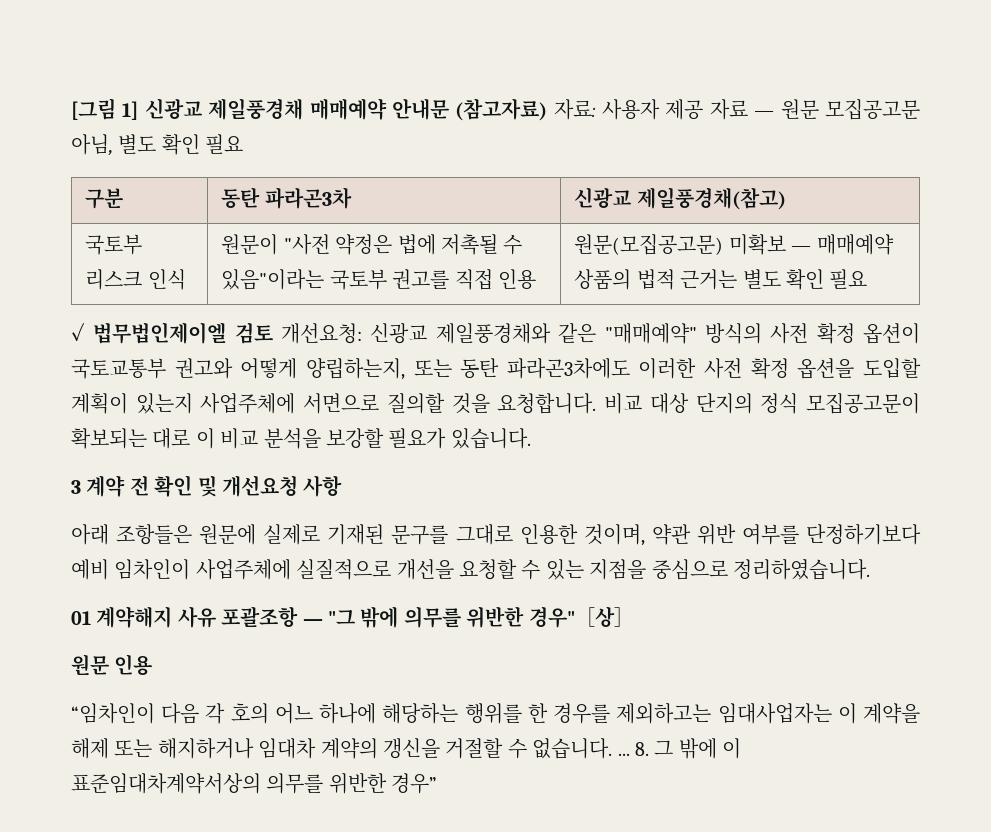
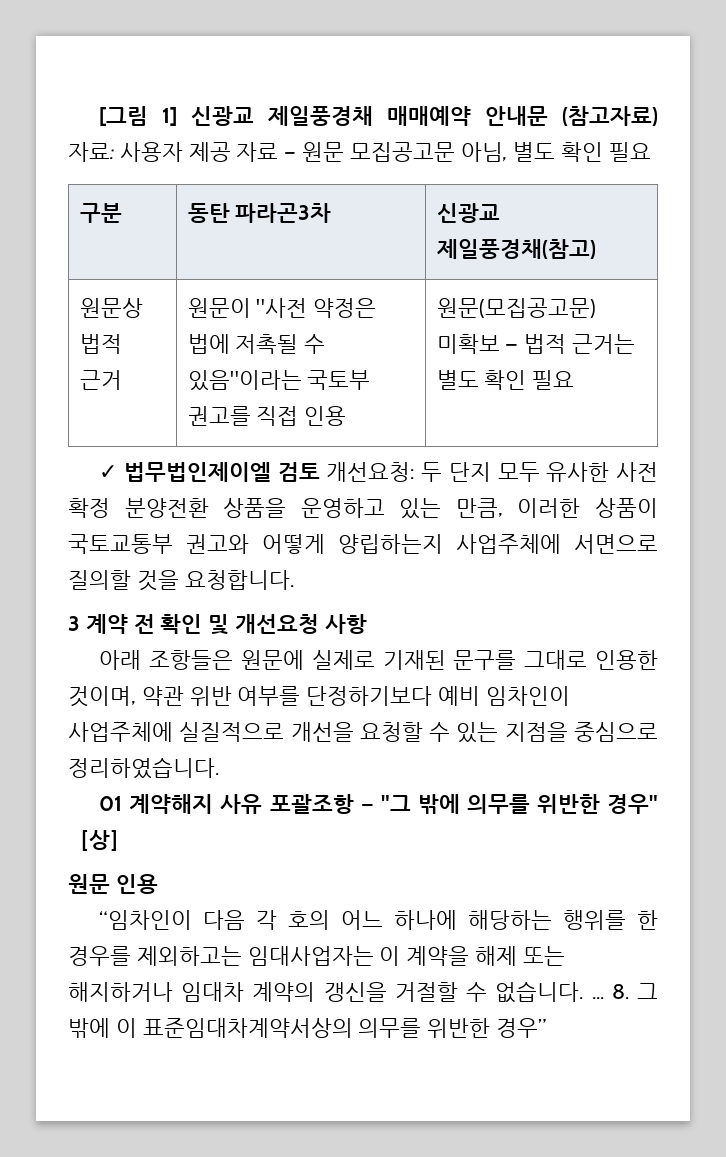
[85,234,143,255] [85,269,186,290] 국토부 리스크 인식 -> [79,298,143,318] [79,334,122,354] [79,370,122,390] 원문상 법적 근거
[816,234,894,255] [574,269,632,290] 매매예약 상품의 -> (519, 347) none
[370,323,921,344] [71,358,921,380] [71,393,193,414] 신광교 제일풍경채와 같은 "매매예약" 방식의 사전 확정 옵션이 국토교통부 권고와 어떻게 양립하는지, 또는 동탄 파라곤3차에도 이러한 사전 확정 옵션을 도입할 계획이 있는지 -> [421,462,658,482] [68,498,658,519] [68,534,443,554] 두 단지 모두 유사한 사전 확정 분양전환 상품을 운영하고 있는 만큼, 이러한 상품이 국토교통부 권고와 어떻게 양립하는지
[604,393,921,414] [71,428,531,449] 비교 대상 단지의 정식 모집공고문이 확보되는 대로 이 비교 분석을 보강할 필요가 있습니다. -> (294, 580) none

